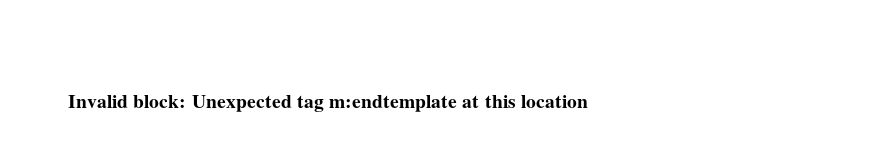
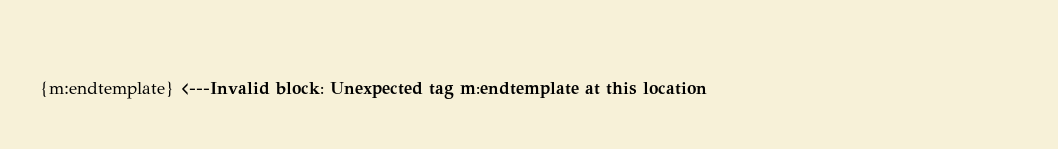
[68,95,128,108] Invalid -> [40,81,270,99] {m:endtemplate} <---Invalid

